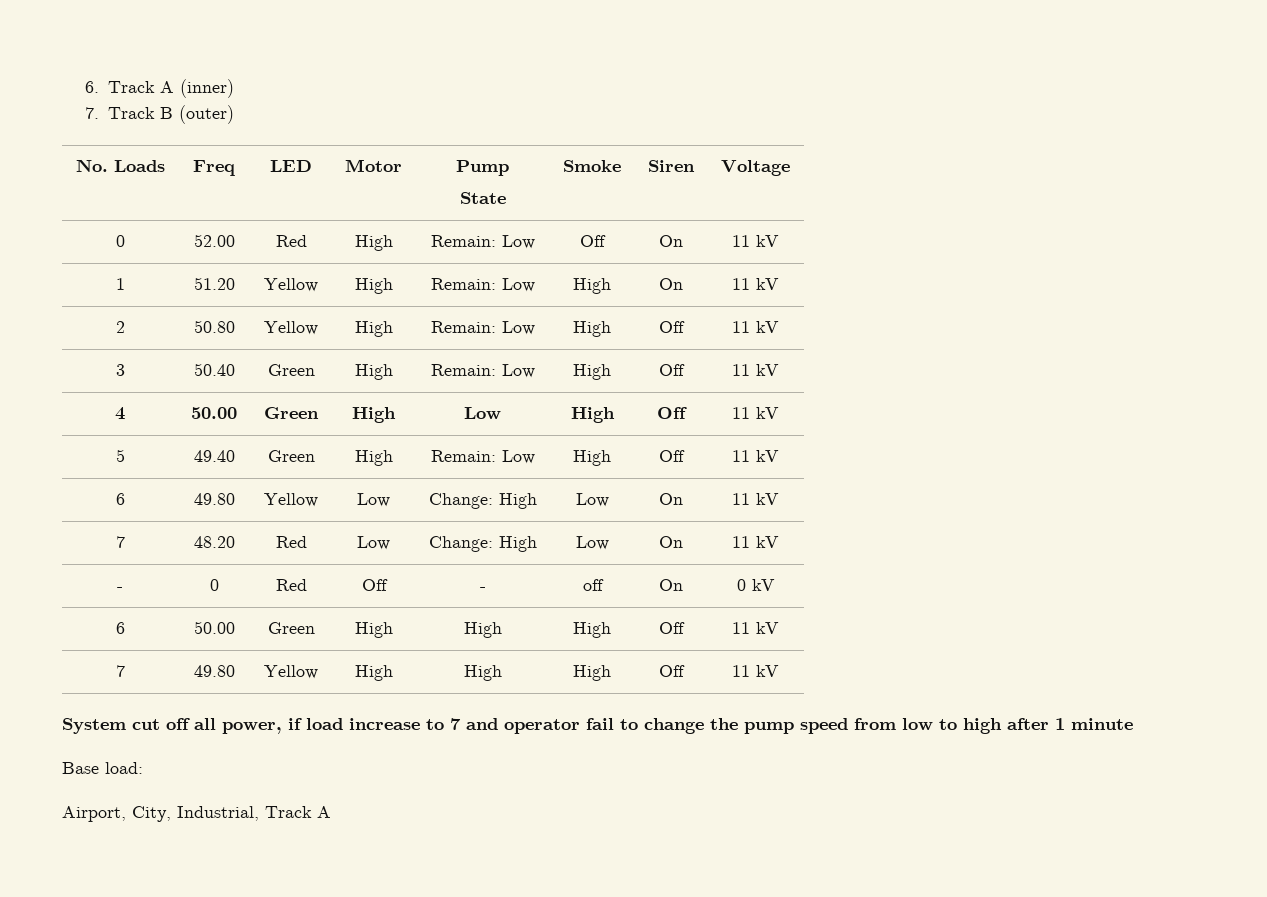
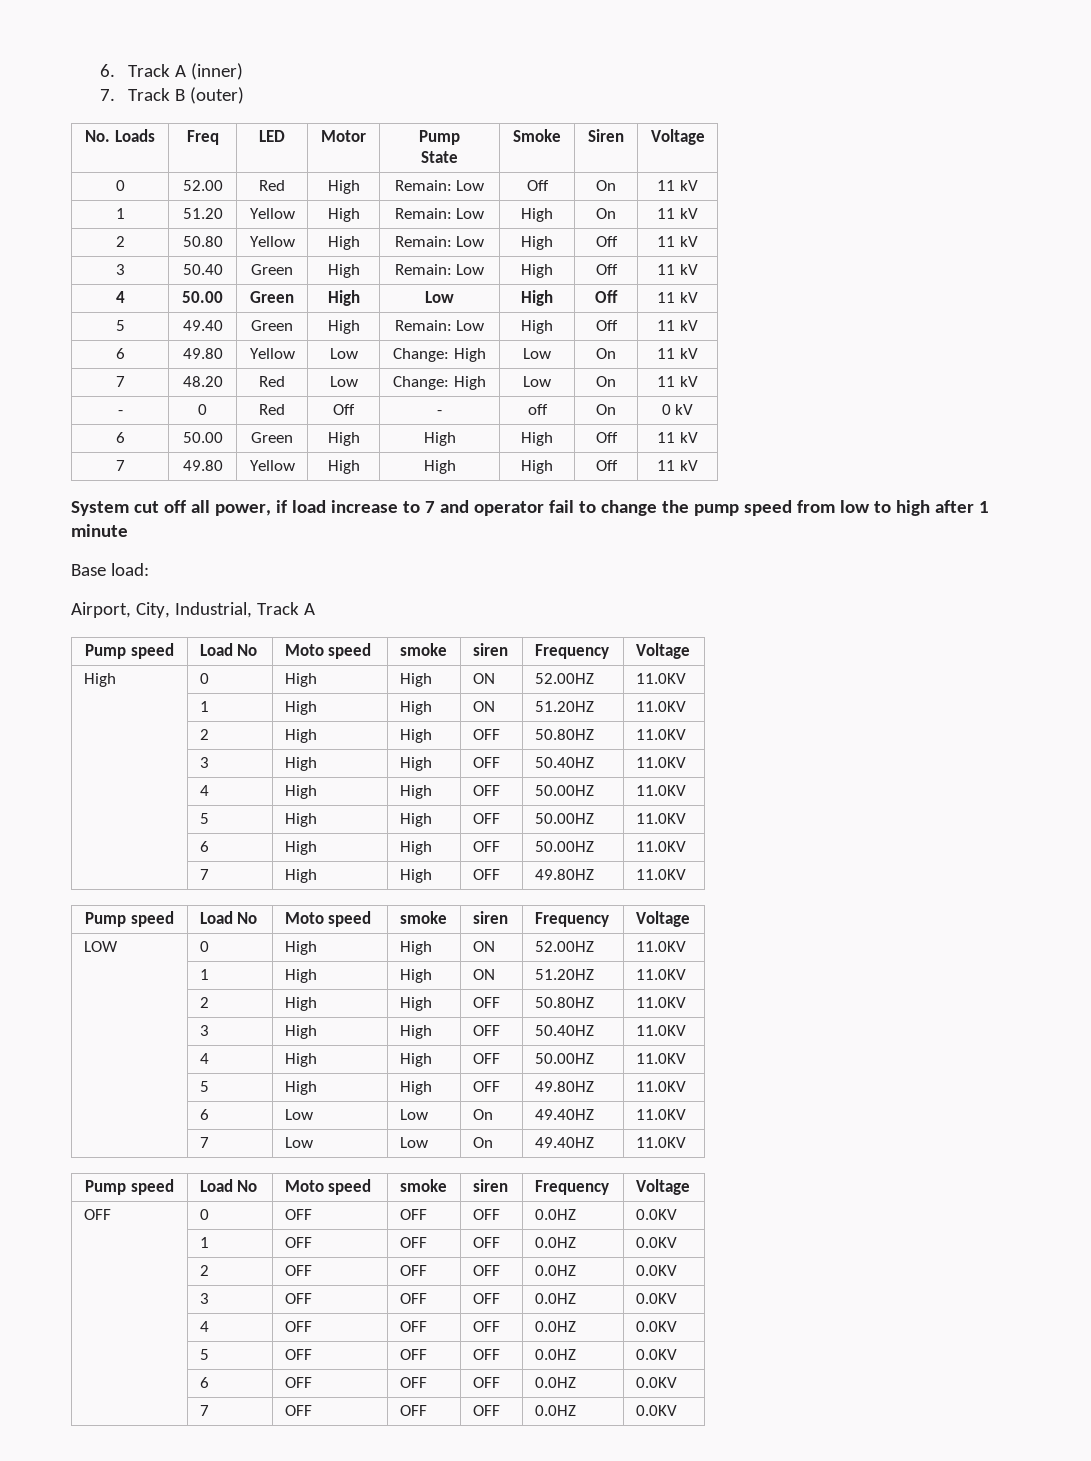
(331, 812) none -> [85,643,174,659] [199,643,258,656] [284,643,372,659] [399,643,447,656] [472,643,508,656] [534,644,609,659] [635,643,690,659] [83,673,116,687] [199,673,209,684] [284,673,317,687] [399,673,432,687] [472,673,495,684] [534,673,594,684] [635,673,686,684] [199,701,209,712] [284,701,317,715] [399,701,432,715] [472,701,495,712] [534,701,594,712] [635,701,686,712] [199,729,209,740] [284,729,317,743] [399,729,432,743] [472,729,500,740] [534,729,594,740] [635,729,686,740] [199,757,209,768] [284,757,317,771] [399,757,432,771] [472,757,500,768] [534,757,594,768] [635,757,686,768] [199,785,209,796] [284,785,317,799] [399,785,432,799] [472,785,500,796] [534,785,594,796] [635,785,686,796] [199,813,209,824] [284,813,317,827] [399,813,432,827] [472,813,500,824] [534,813,594,824] [635,813,686,824] [199,841,209,852] [284,841,317,855] [399,841,432,855] [472,841,500,852] [534,841,594,852] [635,841,686,852] [199,869,209,880] [284,869,317,883] [399,869,432,883] [472,869,500,880] [534,869,594,880] [635,869,686,880] [85,911,174,927] [199,911,258,924] [284,911,372,927] [399,911,447,924] [472,911,508,924] [534,912,609,927] [635,911,690,927] [83,941,118,952] [199,941,209,952] [284,941,317,955] [399,941,432,955] [472,941,495,952] [534,941,594,952] [635,941,686,952] [199,969,209,980] [284,969,317,983] [399,969,432,983] [472,969,495,980] [534,969,594,980] [635,969,686,980] [199,997,209,1008] [284,997,317,1011] [399,997,432,1011] [472,997,500,1008] [534,997,594,1008] [635,997,686,1008] [199,1025,209,1036] [284,1025,317,1039] [399,1025,432,1039] [472,1025,500,1036] [534,1025,594,1036] [635,1025,686,1036] [199,1053,209,1064] [284,1053,317,1067] [399,1053,432,1067] [472,1053,500,1064] [534,1053,594,1064] [635,1053,686,1064] [199,1081,209,1092] [284,1081,317,1095] [399,1081,432,1095] [472,1081,500,1092] [534,1081,594,1092] [635,1081,686,1092] [199,1109,209,1120] [284,1109,313,1120] [399,1109,428,1120] [472,1109,493,1120] [534,1109,594,1120] [635,1109,686,1120] [199,1137,209,1148] [284,1137,313,1148] [399,1137,428,1148] [472,1137,493,1148] [534,1137,594,1148] [635,1137,686,1148] [85,1179,174,1195] [199,1179,258,1192] [284,1179,372,1195] [399,1179,447,1192] [472,1179,508,1192] [534,1180,609,1195] [635,1179,690,1195] [83,1209,111,1220] [199,1209,209,1220] [284,1209,312,1220] [399,1209,427,1220] [472,1209,500,1220] [534,1209,576,1220] [635,1209,677,1220] [199,1237,209,1248] [284,1237,312,1248] [399,1237,427,1248] [472,1237,500,1248] [534,1237,576,1248] [635,1237,677,1248] [199,1265,209,1276] [284,1265,312,1276] [399,1265,427,1276] [472,1265,500,1276] [534,1265,576,1276] [635,1265,677,1276] [199,1293,209,1304] [284,1293,312,1304] [399,1293,427,1304] [472,1293,500,1304] [534,1293,576,1304] [635,1293,677,1304] [199,1321,209,1332] [284,1321,312,1332] [399,1321,427,1332] [472,1321,500,1332] [534,1321,576,1332] [635,1321,677,1332] [199,1349,209,1360] [284,1349,312,1360] [399,1349,427,1360] [472,1349,500,1360] [534,1349,576,1360] [635,1349,677,1360] [199,1377,209,1388] [284,1377,312,1388] [399,1377,427,1388] [472,1377,500,1388] [534,1377,576,1388] [635,1377,677,1388] [199,1405,209,1416] [284,1405,312,1416] [399,1405,427,1416] [472,1405,500,1416] [534,1405,576,1416] [635,1405,677,1416] // Pump speed | Load No | Moto speed | smoke | siren | Frequency | Voltage // High | 0 | High | High | ON | 52.00HZ | 11.0KV // | 1 | High | High | ON | 51.20HZ | 11.0KV // | 2 | High | High | OFF | 50.80HZ | 11.0KV // | 3 | High | High | OFF | 50.40HZ | 11.0KV // | 4 | High | High | OFF | 50.00HZ | 11.0KV // | 5 | High | High | OFF | 50.00HZ | 11.0KV // | 6 | High | High | OFF | 50.00HZ | 11.0KV // | 7 | High | High | OFF | 49.80HZ | 11.0KV // Pump speed | Load No | Moto speed | smoke | siren | Frequency | Voltage // LOW | 0 | High | High | ON | 52.00HZ | 11.0KV // | 1 | High | High | ON | 51.20HZ | 11.0KV // | 2 | High | High | OFF | 50.80HZ | 11.0KV // | 3 | High | High | OFF | 50.40HZ | 11.0KV // | 4 | High | High | OFF | 50.00HZ | 11.0KV // | 5 | High | High | OFF | 49.80HZ | 11.0KV // | 6 | Low | Low | On | 49.40HZ | 11.0KV // | 7 | Low | Low | On | 49.40HZ | 11.0KV // Pump speed | Load No | Moto speed | smoke | siren | Frequency | Voltage // OFF | 0 | OFF | OFF | OFF | 0.0HZ | 0.0KV // | 1 | OFF | OFF | OFF | 0.0HZ | 0.0KV // | 2 | OFF | OFF | OFF | 0.0HZ | 0.0KV // | 3 | OFF | OFF | OFF | 0.0HZ | 0.0KV // | 4 | OFF | OFF | OFF | 0.0HZ | 0.0KV // | 5 | OFF | OFF | OFF | 0.0HZ | 0.0KV // | 6 | OFF | OFF | OFF | 0.0HZ | 0.0KV // | 7 | OFF | OFF | OFF | 0.0HZ | 0.0KV

